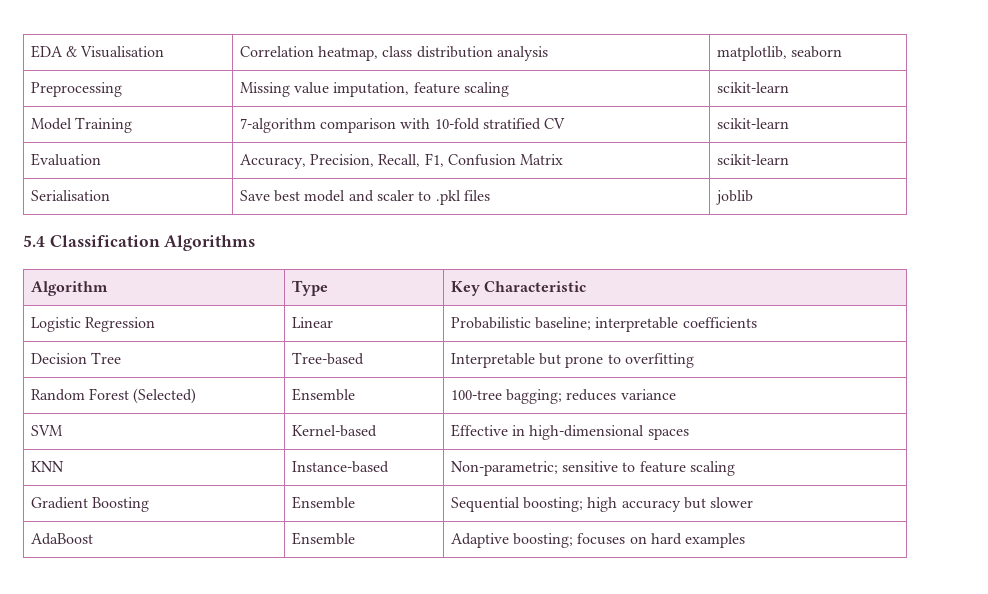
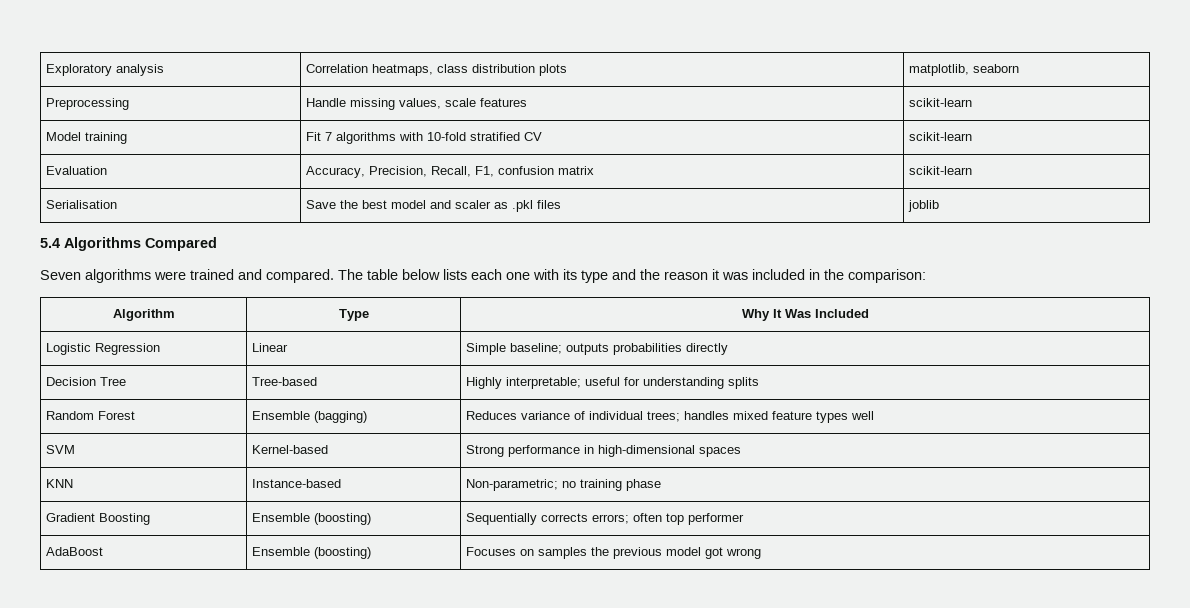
[30,45,165,58] EDA & Visualisation -> [45,64,164,76] Exploratory analysis
[318,46,379,61] heatmap, -> [371,64,433,76] heatmaps,
[497,46,549,61] analysis -> [538,64,567,76] plots
[239,82,510,97] [716,82,789,93] [30,117,133,133] [239,118,397,133] Missing value imputation, feature scaling | scikit-learn // Model Training | 7-algorithm comparison -> [305,98,527,110] [908,98,972,107] [45,132,127,144] [305,132,396,144] Handle missing values, scale features | scikit-learn // Model training | Fit 7 algorithms
[448,154,564,166] Confusion Matrix -> [497,166,594,175] confusion matrix
(270, 195) none -> [339,200,358,209] the
[418,191,432,201] to -> [493,202,508,209] as
[49,235,160,247] Classification -> (60, 243) none
[30,281,108,296] [291,280,328,296] [450,281,587,296] [30,317,156,332] [291,317,333,328] [450,317,757,332] [30,352,122,364] [291,352,364,365] [450,353,695,368] // Algorithm | Type | Key Characteristic // Logistic Regression | Linear | Probabilistic baseline; interpretable coefficients // Decision Tree | Tree-based | Interpretable but prone to overfitting -> [145,237,217,251] [40,269,926,283] [112,309,175,321] [338,309,369,321] [741,309,869,321] [45,343,160,355] [251,343,288,352] [465,343,728,355] [45,377,126,386] [251,377,317,386] [465,377,759,389] Compared // Seven algorithms were trained and compared. The table below lists each one with its type and the reason it was included in the comparison: // Algorithm | Type | Why It Was Included // Logistic Regression | Linear | Simple baseline; outputs probabilities directly // Decision Tree | Tree-based | Highly interpretable; useful for understanding splits
[133,388,197,404] [291,388,355,401] [450,389,676,404] (Selected) | Ensemble | 100-tree bagging; reduces variance -> [251,411,367,423] [465,411,874,423] | Ensemble (bagging) | Reduces variance of individual trees; handles mixed feature types well
[450,424,508,437] Effective -> [465,445,580,457] Strong performance
[562,461,736,476] sensitive to feature scaling -> [561,479,661,491] no training phase
[450,497,754,512] [30,533,93,545] [291,532,355,545] [450,533,746,548] | Sequential boosting; high accuracy but slower // AdaBoost | Ensemble | Adaptive boosting; focuses on hard examples -> [313,513,371,525] [465,513,744,525] [45,547,103,556] [251,547,371,559] [465,547,761,559] (boosting) | Sequentially corrects errors; often top performer // AdaBoost | Ensemble (boosting) | Focuses on samples the previous model got wrong

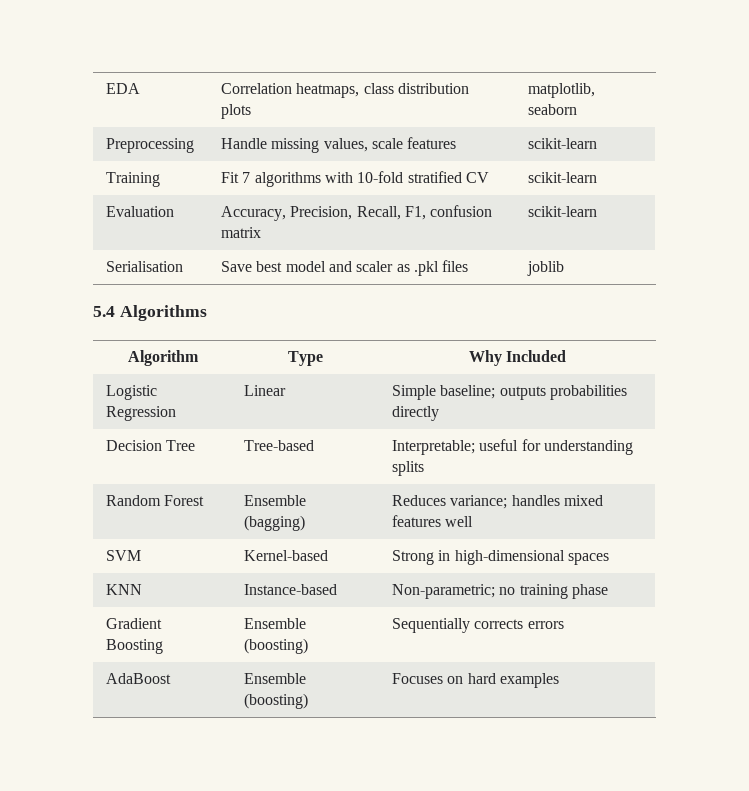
[45,64,164,76] Exploratory analysis -> [106,83,141,94] EDA
[45,132,127,144] Model training -> [106,172,161,187] Training
[339,200,358,209] the -> (253, 266) none
[145,237,217,251] [40,269,926,283] Compared // Seven algorithms were trained and compared. The table below lists each one with its type and the reason it was included in the comparison: -> (207, 313) none
[772,309,811,318] It Was -> (502, 358) none
[465,377,581,389] Highly interpretable; -> [392,440,476,455] Interpretable;
[520,411,848,423] variance of individual trees; handles mixed feature types -> [450,495,604,509] [392,515,442,527] variance; handles mixed features
[507,445,580,457] performance -> (435, 557) none
[591,513,744,525] errors; often top performer -> [527,621,564,629] errors
[537,547,761,559] samples the previous model got wrong -> [467,673,560,688] hard examples

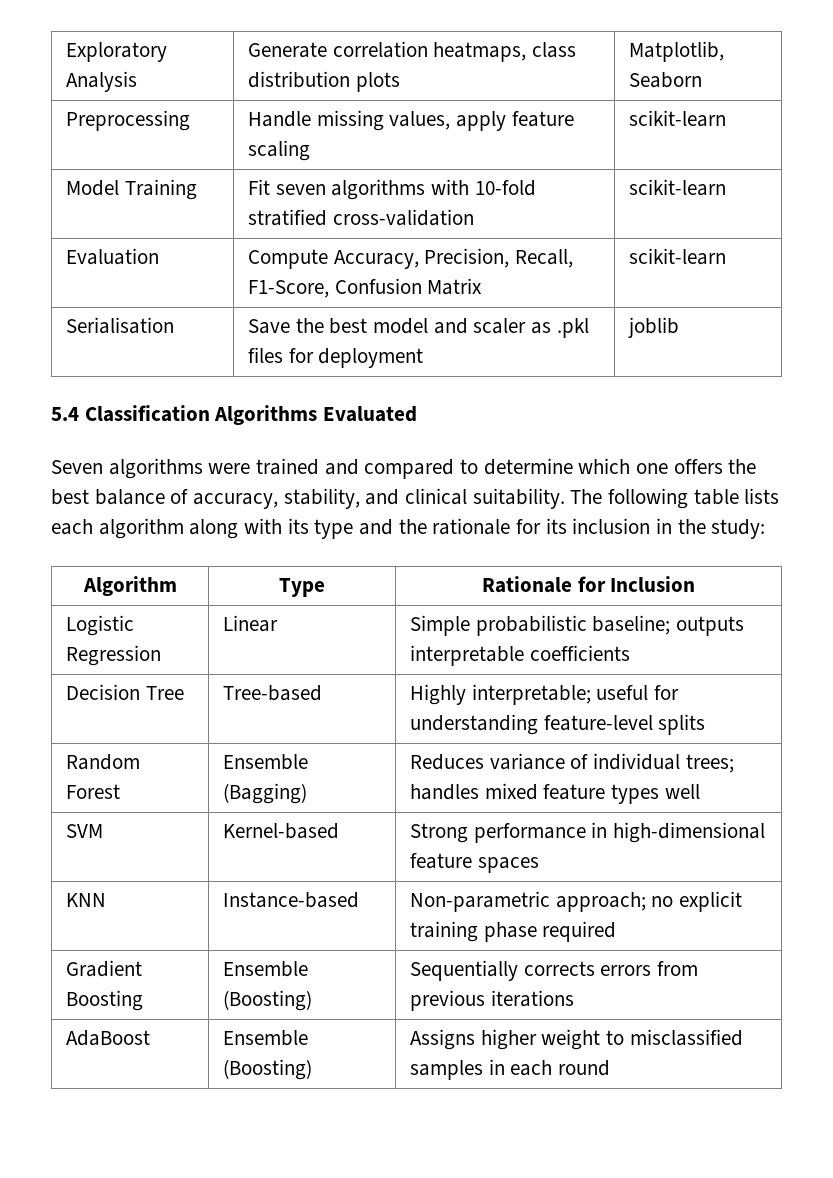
[106,83,141,94] [221,83,293,94] EDA | Correlation -> [66,42,168,62] [66,71,138,92] [248,41,428,58] Exploratory Analysis | Generate correlation
[528,83,596,98] [528,104,578,115] matplotlib, seaborn -> [629,41,725,62] [629,72,703,88] Matplotlib, Seaborn
[372,137,457,149] [528,138,598,149] scale features | scikit-learn // -> [456,111,574,131] [248,140,311,161] [629,110,727,127] [66,180,120,196] apply feature scaling | scikit-learn // Model
[242,172,251,183] 7 -> [275,184,326,195] seven
[465,172,489,183] CV -> [332,209,474,226] cross-validation
(175, 211) none -> [248,249,329,269] Compute
[405,205,493,220] [221,227,262,238] F1, confusion matrix -> [248,278,483,298] F1-Score, Confusion Matrix
(253, 266) none -> [295,318,324,333] the
(469, 266) none -> [288,348,424,368] for deployment
(115, 311) none -> [84,405,210,422] Classification
(207, 313) none -> [323,406,418,422] [51,458,757,479] [51,488,780,509] [51,518,766,539] Evaluated // Seven algorithms were trained and compared to determine which one offers the best balance of accuracy, stability, and clinical suitability. The following table lists each algorithm along with its type and the rationale for its inclusion in the study:
[468,350,567,366] Why Included -> [481,576,696,593] Rationale for Inclusion
(437, 392) none -> [475,615,587,636] probabilistic
[550,385,628,400] [392,406,440,421] probabilities directly -> [410,645,630,666] interpretable coefficients
[392,440,476,455] Interpretable; -> [410,684,591,705] Highly interpretable;
(634, 447) none -> [543,715,653,731] feature-level
[244,515,306,531] (bagging) -> [223,783,308,804] (Bagging)
[450,495,604,509] [392,515,442,527] variance; handles mixed features -> [489,753,734,773] [410,783,660,804] variance of individual trees; handles mixed feature types
(435, 557) none -> [473,823,586,843] performance
(565, 557) none -> [410,853,473,869] feature
[392,584,516,599] Non-parametric; no -> [410,891,743,912] Non-parametric approach; no explicit
(609, 591) none -> [542,921,617,942] required
[244,638,309,654] (boosting) -> [223,990,313,1011] (Boosting)
(564, 625) none -> [657,961,699,976] [410,990,574,1011] from previous iterations
[244,693,309,709] [392,673,560,688] (boosting) | Focuses on hard examples -> [223,1059,313,1080] [410,1029,743,1050] [410,1059,611,1080] (Boosting) | Assigns higher weight to misclassified samples in each round

